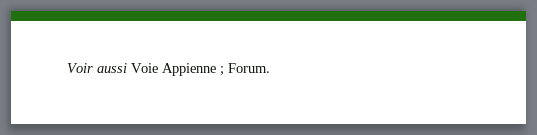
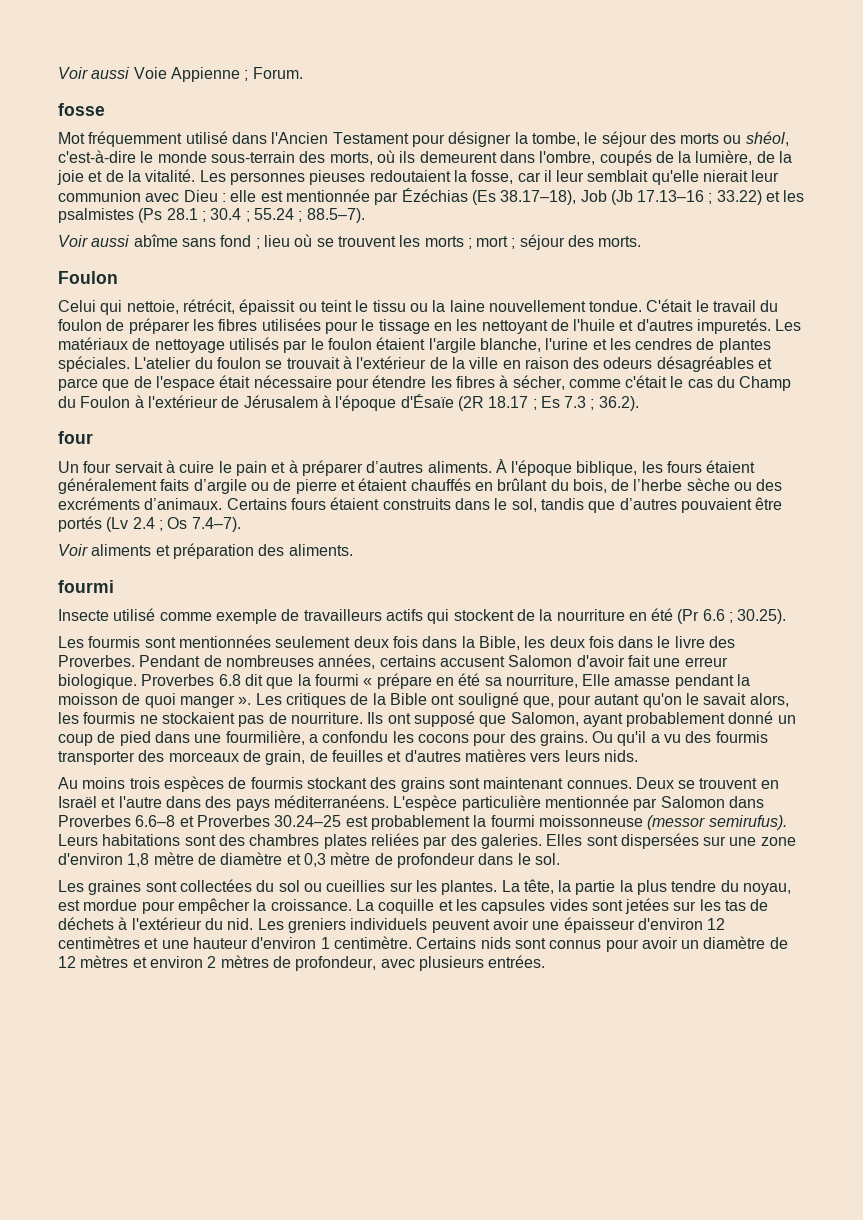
(270, 68) none -> [58,103,105,116] [58,131,789,147] [58,150,793,166] [57,169,780,185] [58,188,805,205] [58,208,365,223] [58,234,642,250] [58,271,118,284] [58,299,779,315] [58,318,802,334] [58,337,771,353] [58,356,773,372] [58,375,792,391] [58,394,639,411] [58,431,93,444] [58,459,756,476] [58,478,783,494] [58,497,783,513] [58,516,241,532] [58,543,353,559] [58,580,114,593] [58,608,787,624] [58,635,736,650] [58,654,728,669] [58,673,751,689] [58,692,789,708] [58,711,796,727] [58,730,768,746] [58,749,638,765] [58,776,779,792] [58,795,764,811] [58,815,787,830] [58,833,796,849] [58,852,560,868] [58,879,792,895] [58,898,769,914] [58,917,726,933] [58,936,788,952] [58,955,546,971] // fosse // Mot fréquemment utilisé dans l'Ancien Testament pour désigner la tombe, le séjour des morts ou shéol, c'est-à-dire le monde sous-terrain des morts, où ils demeurent dans l'ombre, coupés de la lumière, de la joie et de la vitalité. Les personnes pieuses redoutaient la fosse, car il leur semblait qu'elle nierait leur communion avec Dieu : elle est mentionnée par Ézéchias (Es 38.17–18), Job (Jb 17.13–16 ; 33.22) et les psalmistes (Ps 28.1 ; 30.4 ; 55.24 ; 88.5–7). // Voir aussi abîme sans fond ; lieu où se trouvent les morts ; mort ; séjour des morts. // Foulon // Celui qui nettoie, rétrécit, épaissit ou teint le tissu ou la laine nouvellement tondue. C'était le travail du foulon de préparer les fibres utilisées pour le tissage en les nettoyant de l'huile et d'autres impuretés. Les matériaux de nettoyage utilisés par le foulon étaient l'argile blanche, l'urine et les cendres de plantes spéciales. L'atelier du foulon se trouvait à l'extérieur de la ville en raison des odeurs désagréables et parce que de l'espace était nécessaire pour étendre les fibres à sécher, comme c'était le cas du Champ du Foulon à l'extérieur de Jérusalem à l'époque d'Ésaïe (2R 18.17 ; Es 7.3 ; 36.2). // four // Un four servait à cuire le pain et à préparer d’autres aliments. À l'époque biblique, les fours étaient généralement faits d’argile ou de pierre et étaient chauffés en brûlant du bois, de l’herbe sèche ou des excréments d’animaux. Certains fours étaient construits dans le sol, tandis que d’autres pouvaient être portés (Lv 2.4 ; Os 7.4–7). // Voir aliments et préparation des aliments. // fourmi // Insecte utilisé comme exemple de travailleurs actifs qui stockent de la nourriture en été (Pr 6.6 ; 30.25). // Les fourmis sont mentionnées seulement deux fois dans la Bible, les deux fois dans le livre des Proverbes. Pendant de nombreuses années, certains accusent Salomon d'avoir fait une erreur biologique. Proverbes 6.8 dit que la fourmi « prépare en été sa nourriture, Elle amasse pendant la moisson de quoi manger ». Les critiques de la Bible ont souligné que, pour autant qu'on le savait alors, les fourmis ne stockaient pas de nourriture. Ils ont supposé que Salomon, ayant probablement donné un coup de pied dans une fourmilière, a confondu les cocons pour des grains. Ou qu'il a vu des fourmis transporter des morceaux de grain, de feuilles et d'autres matières vers leurs nids. // Au moins trois espèces de fourmis stockant des grains sont maintenant connues. Deux se trouvent en Israël et l'autre dans des pays méditerranéens. L'espèce particulière mentionnée par Salomon dans Proverbes 6.6–8 et Proverbes 30.24–25 est probablement la fourmi moissonneuse (messor semirufus). Leurs habitations sont des chambres plates reliées par des galeries. Elles sont dispersées sur une zone d'environ 1,8 mètre de diamètre et 0,3 mètre de profondeur dans le sol. // Les graines sont collectées du sol ou cueillies sur les plantes. La tête, la partie la plus tendre du noyau, est mordue pour empêcher la croissance. La coquille et les capsules vides sont jetées sur les tas de déchets à l'extérieur du nid. Les greniers individuels peuvent avoir une épaisseur d'environ 12 centimètres et une hauteur d'environ 1 centimètre. Certains nids sont connus pour avoir un diamètre de 12 mètres et environ 2 mètres de profondeur, avec plusieurs entrées.

